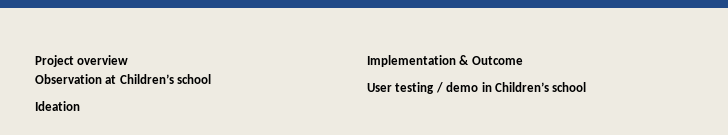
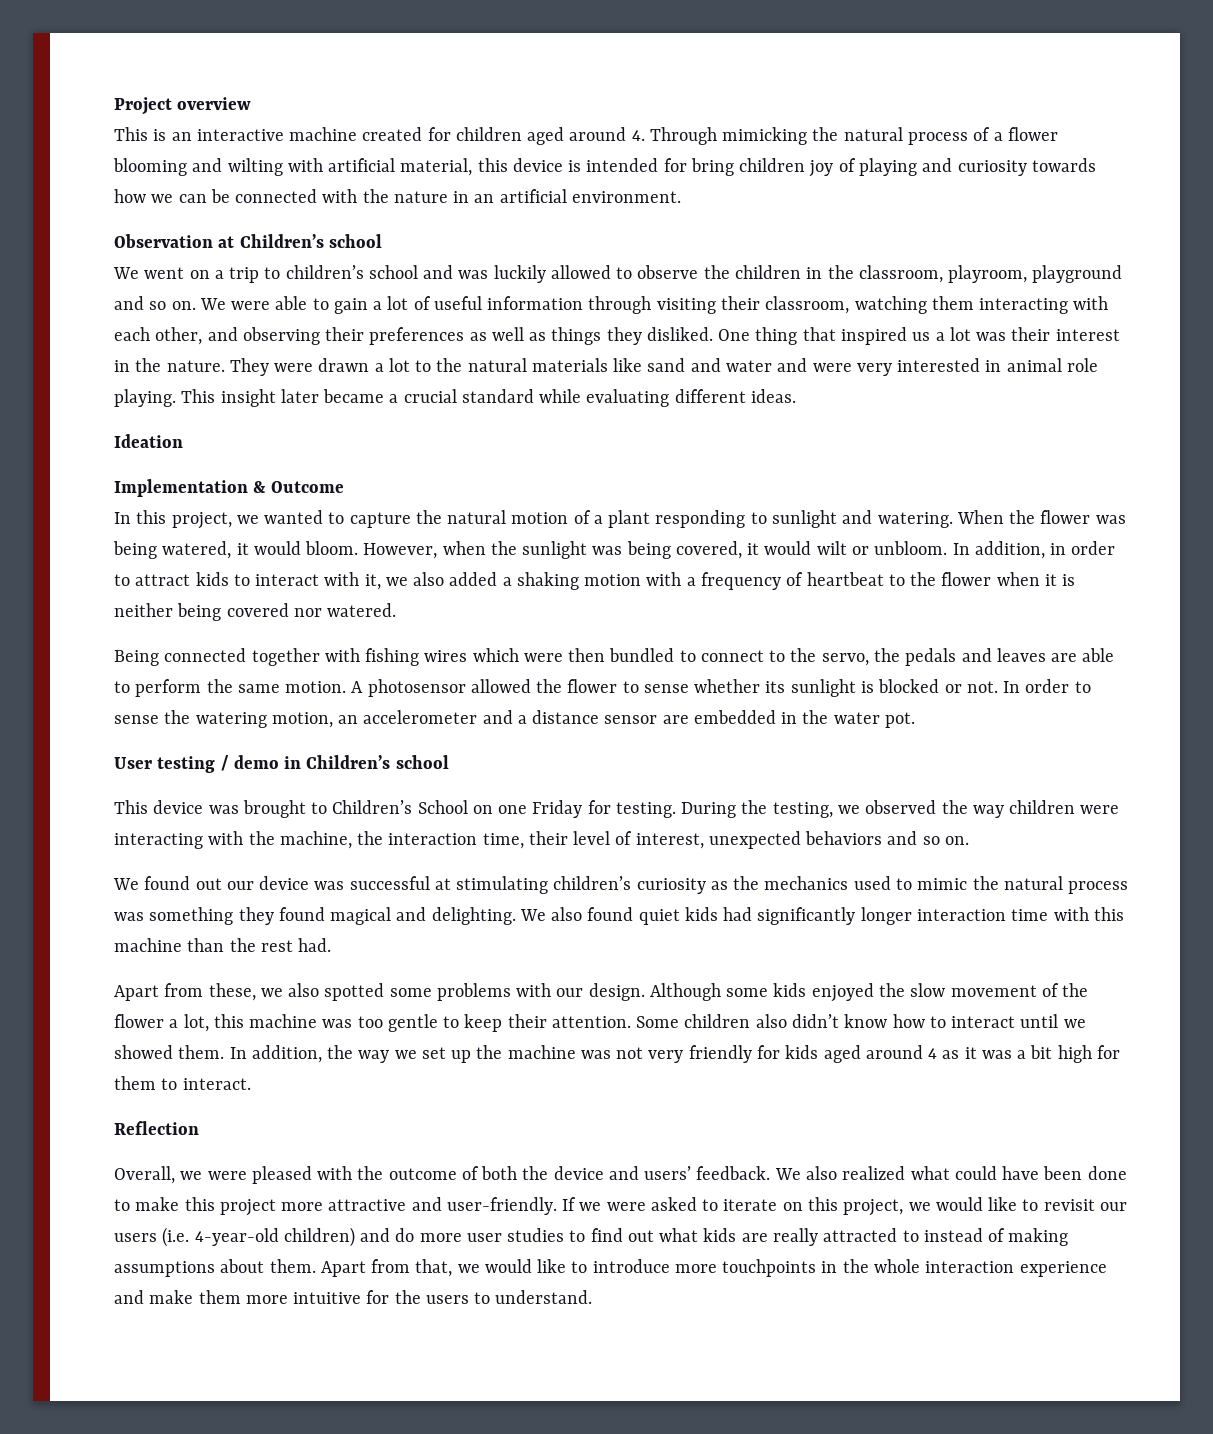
[35,74,212,84] [35,101,80,111] [367,55,523,67] Observation at Children’s school // Ideation // Implementation & Outcome -> [114,127,1058,145] [113,158,1096,177] [114,189,681,203] [114,234,382,248] [113,265,1123,283] [114,296,1109,314] [114,327,1120,345] [114,358,1098,376] [114,389,796,407] [114,434,183,448] [114,479,344,497] [114,510,1126,529] [113,541,1116,559] [114,572,1076,590] [114,603,397,621] [114,648,1115,666] [114,679,1091,697] [114,710,915,728] This is an interactive machine created for children aged around 4. Through mimicking the natural process of a flower blooming and wilting with artificial material, this device is intended for bring children joy of playing and curiosity towards how we can be connected with the nature in an artificial environment. // Observation at Children’s school // We went on a trip to children’s school and was luckily allowed to observe the children in the classroom, playroom, playground and so on. We were able to gain a lot of useful information through visiting their classroom, watching them interacting with each other, and observing their preferences as well as things they disliked. One thing that inspired us a lot was their interest in the nature. They were drawn a lot to the natural materials like sand and water and were very interested in animal role playing. This insight later became a crucial standard while evaluating different ideas. // Ideation // Implementation & Outcome // In this project, we wanted to capture the natural motion of a plant responding to sunlight and watering. When the flower was being watered, it would bloom. However, when the sunlight was being covered, it would wilt or unbloom. In addition, in order to attract kids to interact with it, we also added a shaking motion with a frequency of heartbeat to the flower when it is neither being covered nor watered. // Being connected together with fishing wires which were then bundled to connect to the servo, the pedals and leaves are able to perform the same motion. A photosensor allowed the flower to sense whether its sunlight is blocked or not. In order to sense the watering motion, an accelerometer and a distance sensor are embedded in the water pot.
(587, 87) none -> [114,800,1120,818] [114,831,969,849] [113,876,1129,894] [114,907,1124,925] [114,938,332,952] [114,983,1089,1002] [114,1014,1086,1032] [114,1045,1120,1063] [114,1076,251,1090] [114,1121,199,1135] [114,1166,1127,1184] [114,1197,1127,1216] [114,1227,1069,1247] [114,1259,1107,1277] [114,1290,593,1304] // This device was brought to Children’s School on one Friday for testing. During the testing, we observed the way children were interacting with the machine, the interaction time, their level of interest, unexpected behaviors and so on. // We found out our device was successful at stimulating children’s curiosity as the mechanics used to mimic the natural process was something they found magical and delighting. We also found quiet kids had significantly longer interaction time with this machine than the rest had. // Apart from these, we also spotted some problems with our design. Although some kids enjoyed the slow movement of the flower a lot, this machine was too gentle to keep their attention. Some children also didn’t know how to interact until we showed them. In addition, the way we set up the machine was not very friendly for kids aged around 4 as it was a bit high for them to interact. // Reflection // Overall, we were pleased with the outcome of both the device and users’ feedback. We also realized what could have been done to make this project more attractive and user-friendly. If we were asked to iterate on this project, we would like to revisit our users (i.e. 4-year-old children) and do more user studies to find out what kids are really attracted to instead of making assumptions about them. Apart from that, we would like to introduce more touchpoints in the whole interaction experience and make them more intuitive for the users to understand.

